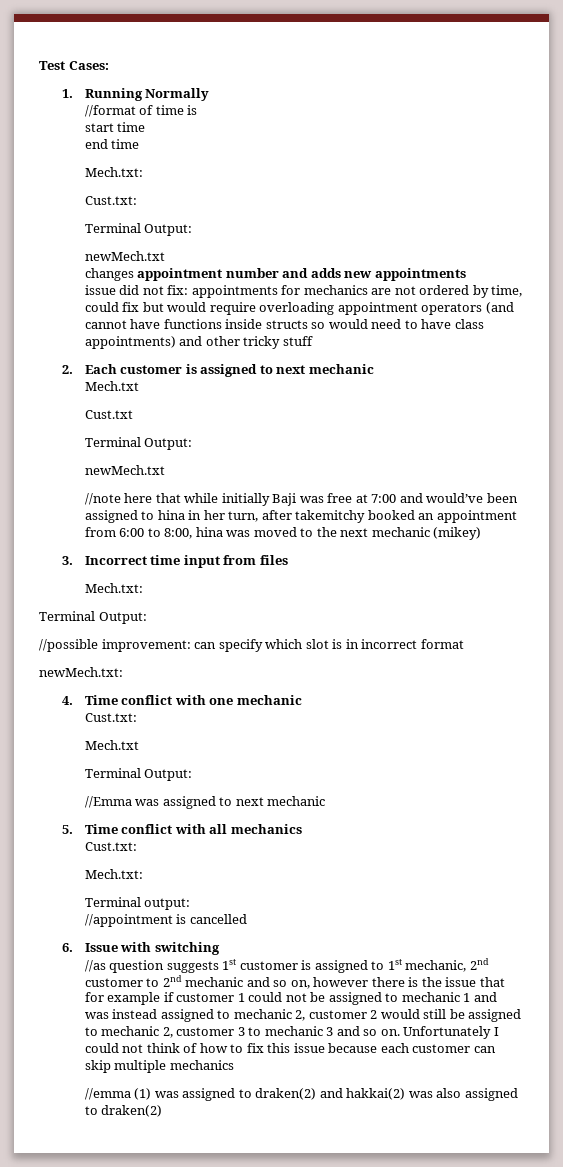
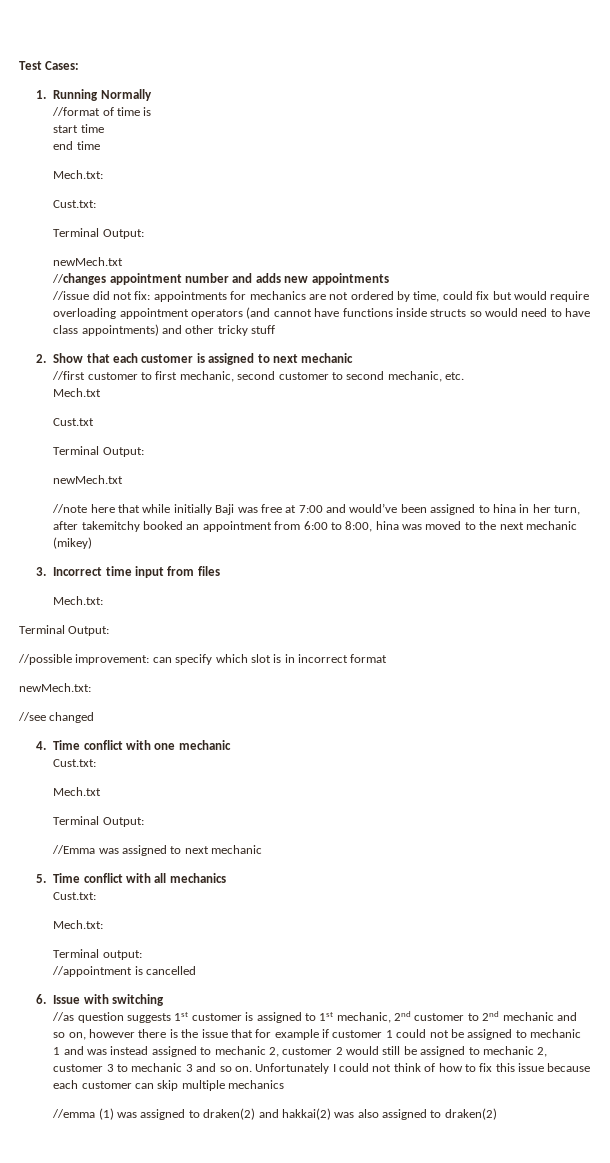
[84,268,134,281] changes -> [52,273,107,285] //changes
[84,285,116,295] issue -> [52,291,90,300] //issue
[84,364,117,374] Each -> [53,353,139,363] Show that each
(374, 369) none -> [52,371,465,382] // //first customer to first mechanic, second customer to second mechanic, etc.
(123, 672) none -> [18,712,95,723] // //see changed

